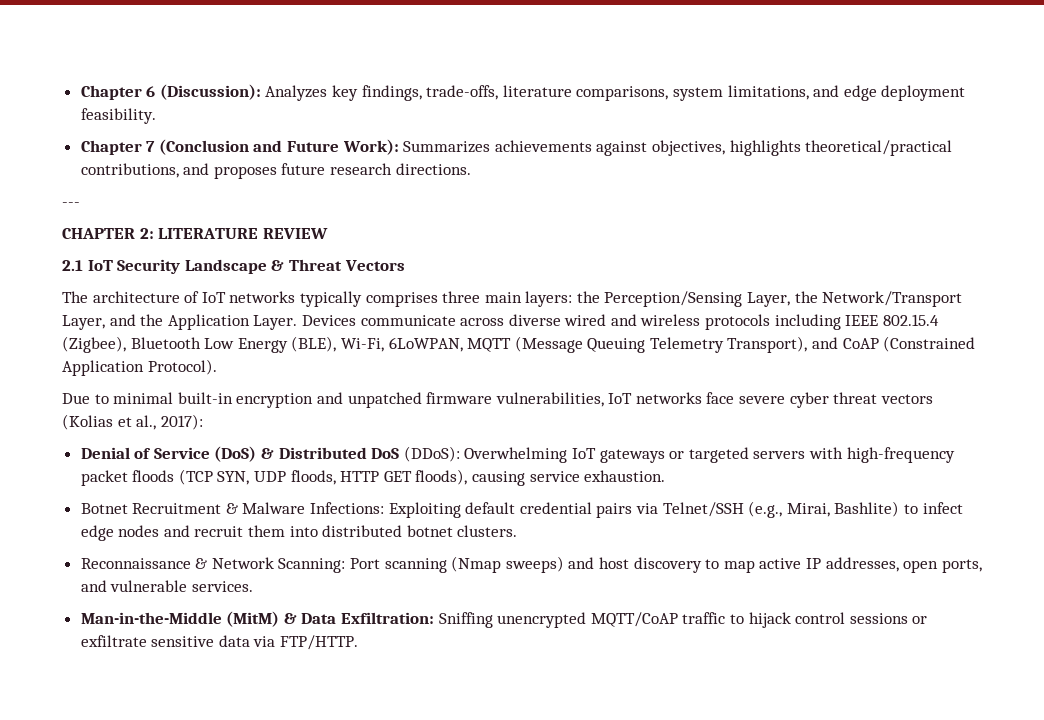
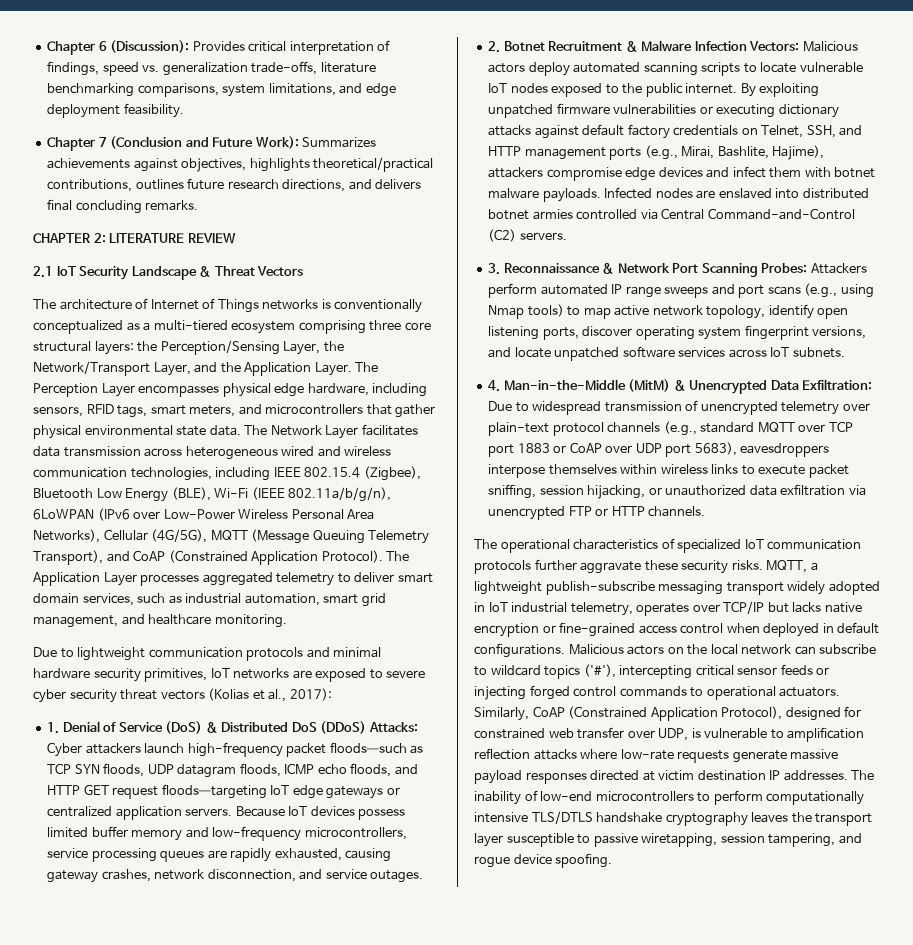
[265,85,422,101] Analyzes key findings, -> [192,40,391,55] [47,61,248,76] Provides critical interpretation of findings, speed vs. generalization
(572, 91) none -> [47,83,135,97] benchmarking
[183,163,471,179] [62,202,80,207] and proposes future research directions. // --- -> [135,178,422,192] [47,199,199,214] outlines future research directions, and delivers final concluding remarks.
[201,291,522,307] IoT networks typically comprises three main -> [150,298,423,313] [33,320,431,334] [33,341,91,352] Internet of Things networks is conventionally conceptualized as a multi-tiered ecosystem comprising three core structural
[301,314,561,326] Devices communicate across diverse -> [355,362,379,372] [33,383,428,397] [33,404,436,418] [33,424,418,439] [33,446,278,460] The Perception Layer encompasses physical edge hardware, including sensors, RFID tags, smart meters, and microcontrollers that gather physical environmental state data. The Network Layer facilitates data transmission across heterogeneous
[705,314,771,330] protocols -> [33,467,212,481] communication technologies,
[340,337,463,352] Wi-Fi, 6LoWPAN, -> [214,487,392,502] [33,508,375,521] [33,529,208,543] Wi-Fi (IEEE 802.11a/b/g/n), 6LoWPAN (IPv6 over Low-Power Wireless Personal Area Networks), Cellular (4G/5G),
[62,392,735,408] // Due to minimal built-in encryption and unpatched firmware vulnerabilities, IoT networks face -> [386,551,410,561] [33,572,433,586] [33,593,386,607] [33,614,287,628] [33,647,382,661] [33,668,383,682] The Application Layer processes aggregated telemetry to deliver smart domain services, such as industrial automation, smart grid management, and healthcare monitoring. // Due to lightweight communication protocols and minimal hardware security primitives, IoT networks are exposed to
(829, 400) none -> [69,689,117,703] security
(203, 422) none -> [47,722,60,734] 1.
[403,446,955,463] [80,469,666,486] [80,501,963,518] [80,525,518,541] [80,556,982,573] [80,580,253,592] (DDoS): Overwhelming IoT gateways or targeted servers with high-frequency packet floods (TCP SYN, UDP floods, HTTP GET floods), causing service exhaustion. // Botnet Recruitment & Malware Infections: Exploiting default credential pairs via Telnet/SSH (e.g., Mirai, Bashlite) to infect edge nodes and recruit them into distributed botnet clusters. // Reconnaissance & Network Scanning: Port scanning (Nmap sweeps) and host discovery to map active IP addresses, open ports, and vulnerable services. // -> [320,721,418,734] [47,742,424,757] [47,763,418,778] [47,784,400,799] [47,806,406,820] [47,826,407,841] [47,848,392,862] [47,869,424,883] [488,40,858,53] [488,62,863,76] [488,83,820,97] [488,103,839,118] [488,124,863,139] [488,145,825,160] [488,166,876,181] [488,187,869,202] [488,208,855,220] [488,229,567,242] [488,263,867,277] [488,283,874,298] [488,304,849,319] [488,325,867,340] [488,346,845,361] [488,380,501,392] (DDoS) Attacks: Cyber attackers launch high-frequency packet floods—such as TCP SYN floods, UDP datagram floods, ICMP echo floods, and HTTP GET request floods—targeting IoT edge gateways or centralized application servers. Because IoT devices possess limited buffer memory and low-frequency microcontrollers, service processing queues are rapidly exhausted, causing gateway crashes, network disconnection, and service outages. // 2. Botnet Recruitment & Malware Infection Vectors: Malicious actors deploy automated scanning scripts to locate vulnerable IoT nodes exposed to the public internet. By exploiting unpatched firmware vulnerabilities or executing dictionary attacks against default factory credentials on Telnet, SSH, and HTTP management ports (e.g., Mirai, Bashlite, Hajime), attackers compromise edge devices and infect them with botnet malware payloads. Infected nodes are enslaved into distributed botnet armies controlled via Central Command-and-Control (C2) servers. // 3. Reconnaissance & Network Port Scanning Probes: Attackers perform automated IP range sweeps and port scans (e.g., using Nmap tools) to map active network topology, identify open listening ports, discover operating system fingerprint versions, and locate unpatched software services across IoT subnets. // 4.
(297, 618) none -> [689,380,768,394] Unencrypted
[438,612,928,628] [80,635,359,650] Sniffing unencrypted MQTT/CoAP traffic to hijack control sessions or exfiltrate sensitive data via FTP/HTTP. -> [488,400,870,415] [488,421,853,436] [488,442,830,457] [488,464,849,478] [488,484,866,499] [488,506,706,520] [474,538,862,553] [474,559,818,574] [474,581,880,595] [474,601,862,616] [474,622,880,637] [474,643,877,658] [474,664,830,679] [474,685,841,700] [474,706,862,721] [474,727,865,742] [474,748,839,763] [474,770,875,784] [474,790,865,805] [474,811,873,826] [474,833,862,847] [474,853,613,868] Due to widespread transmission of unencrypted telemetry over plain-text protocol channels (e.g., standard MQTT over TCP port 1883 or CoAP over UDP port 5683), eavesdroppers interpose themselves within wireless links to execute packet sniffing, session hijacking, or unauthorized data exfiltration via unencrypted FTP or HTTP channels. // The operational characteristics of specialized IoT communication protocols further aggravate these security risks. MQTT, a lightweight publish-subscribe messaging transport widely adopted in IoT industrial telemetry, operates over TCP/IP but lacks native encryption or fine-grained access control when deployed in default configurations. Malicious actors on the local network can subscribe to wildcard topics ('#'), intercepting critical sensor feeds or injecting forged control commands to operational actuators. Similarly, CoAP (Constrained Application Protocol), designed for constrained web transfer over UDP, is vulnerable to amplification reflection attacks where low-rate requests generate massive payload responses directed at victim destination IP addresses. The inability of low-end microcontrollers to perform computationally intensive TLS/DTLS handshake cryptography leaves the transport layer susceptible to passive wiretapping, session tampering, and rogue device spoofing.

